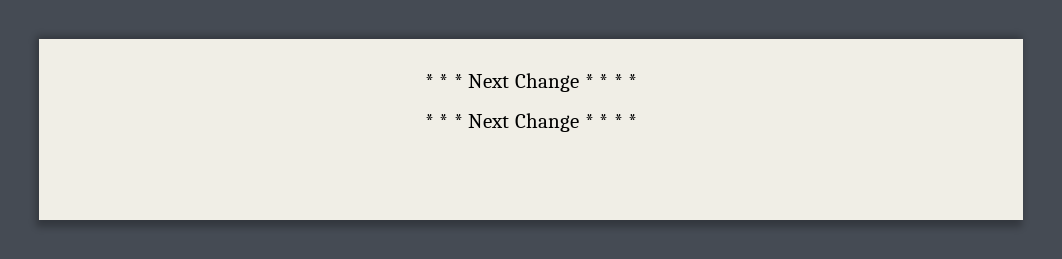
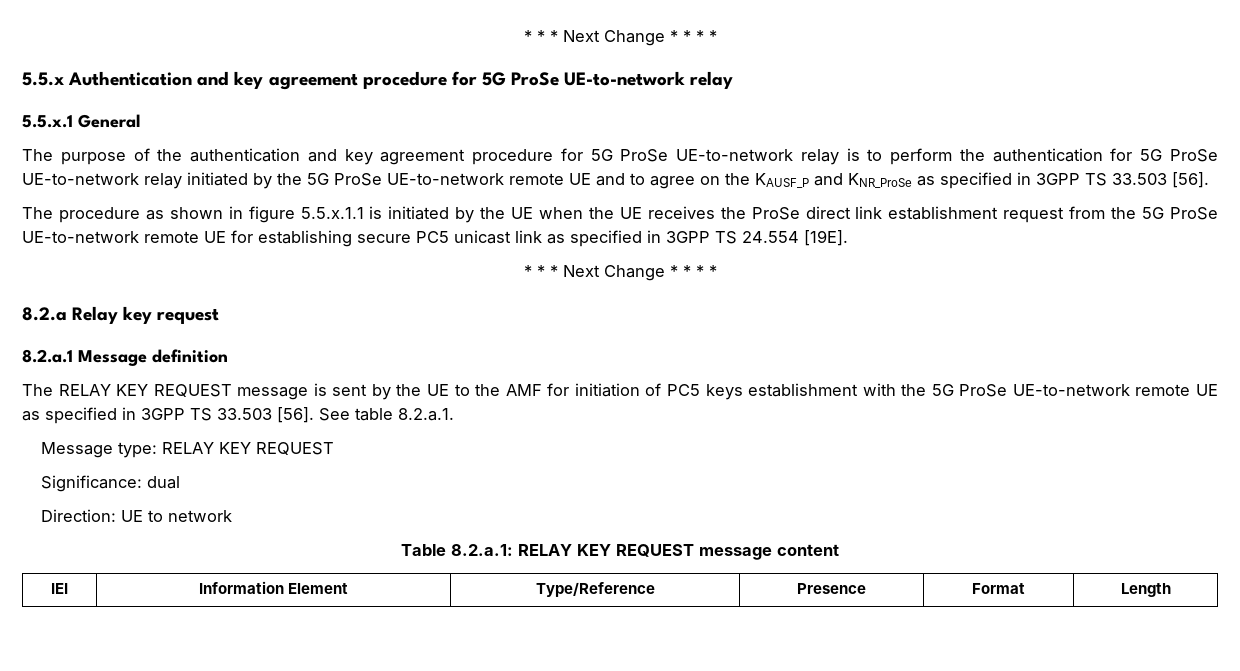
[424,73,638,92] [424,113,638,132] * * * Next Change * * * * // * * * Next Change * * * * -> [523,30,717,46] [22,71,734,90] [22,114,140,128] [22,148,1219,165] [22,172,1209,189] [22,206,1218,223] [22,230,848,247] [523,265,717,281] [22,306,220,324] [22,349,228,366] [22,383,1218,400] [22,407,454,424] [41,442,335,458] [41,475,181,492] [41,509,233,522] [401,544,839,560] [51,583,68,594] [198,581,349,594] [535,582,655,597] [797,583,866,594] [972,583,1025,594] [1120,583,1171,597] * * * Next Change * * * * // 5.5.x Authentication and key agreement procedure for 5G ProSe UE-to-network relay // 5.5.x.1 General // The purpose of the authentication and key agreement procedure for 5G ProSe UE-to-network relay is to perform the authentication for 5G ProSe UE-to-network relay initiated by the 5G ProSe UE-to-network remote UE and to agree on the KAUSF_P and KNR_ProSe as specified in 3GPP TS 33.503 [56]. // The procedure as shown in figure 5.5.x.1.1 is initiated by the UE when the UE receives the ProSe direct link establishment request from the 5G ProSe UE-to-network remote UE for establishing secure PC5 unicast link as specified in 3GPP TS 24.554 [19E]. // * * * Next Change * * * * // 8.2.a Relay key request // 8.2.a.1 Message definition // The RELAY KEY REQUEST message is sent by the UE to the AMF for initiation of PC5 keys establishment with the 5G ProSe UE-to-network remote UE as specified in 3GPP TS 33.503 [56]. See table 8.2.a.1. // Message type: RELAY KEY REQUEST // Significance: dual // Direction: UE to network // Table 8.2.a.1: RELAY KEY REQUEST message content // IEI | Information Element | Type/Reference | Presence | Format | Length

